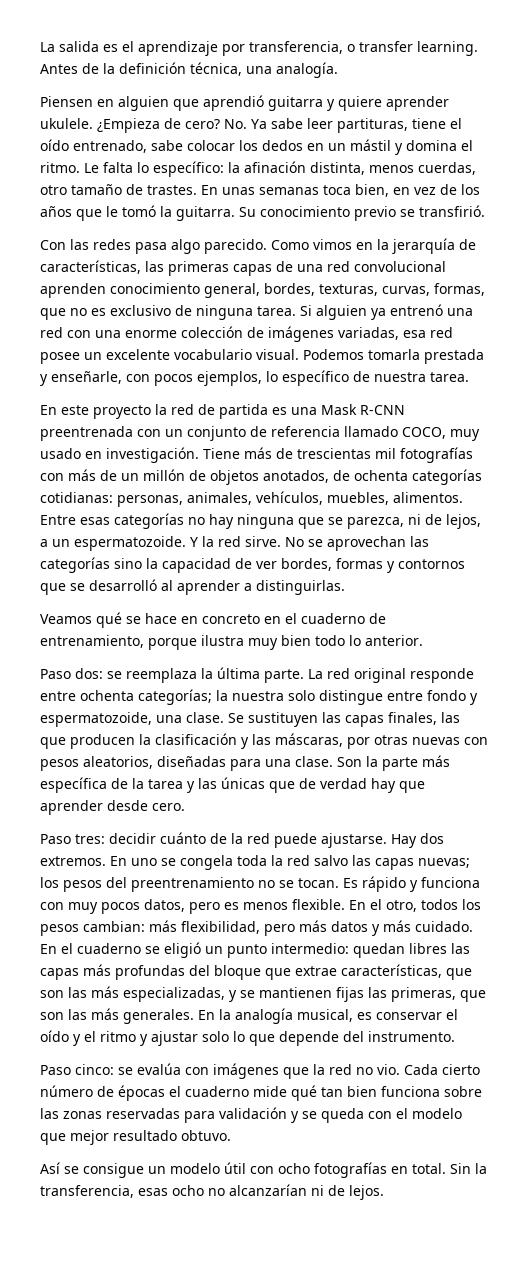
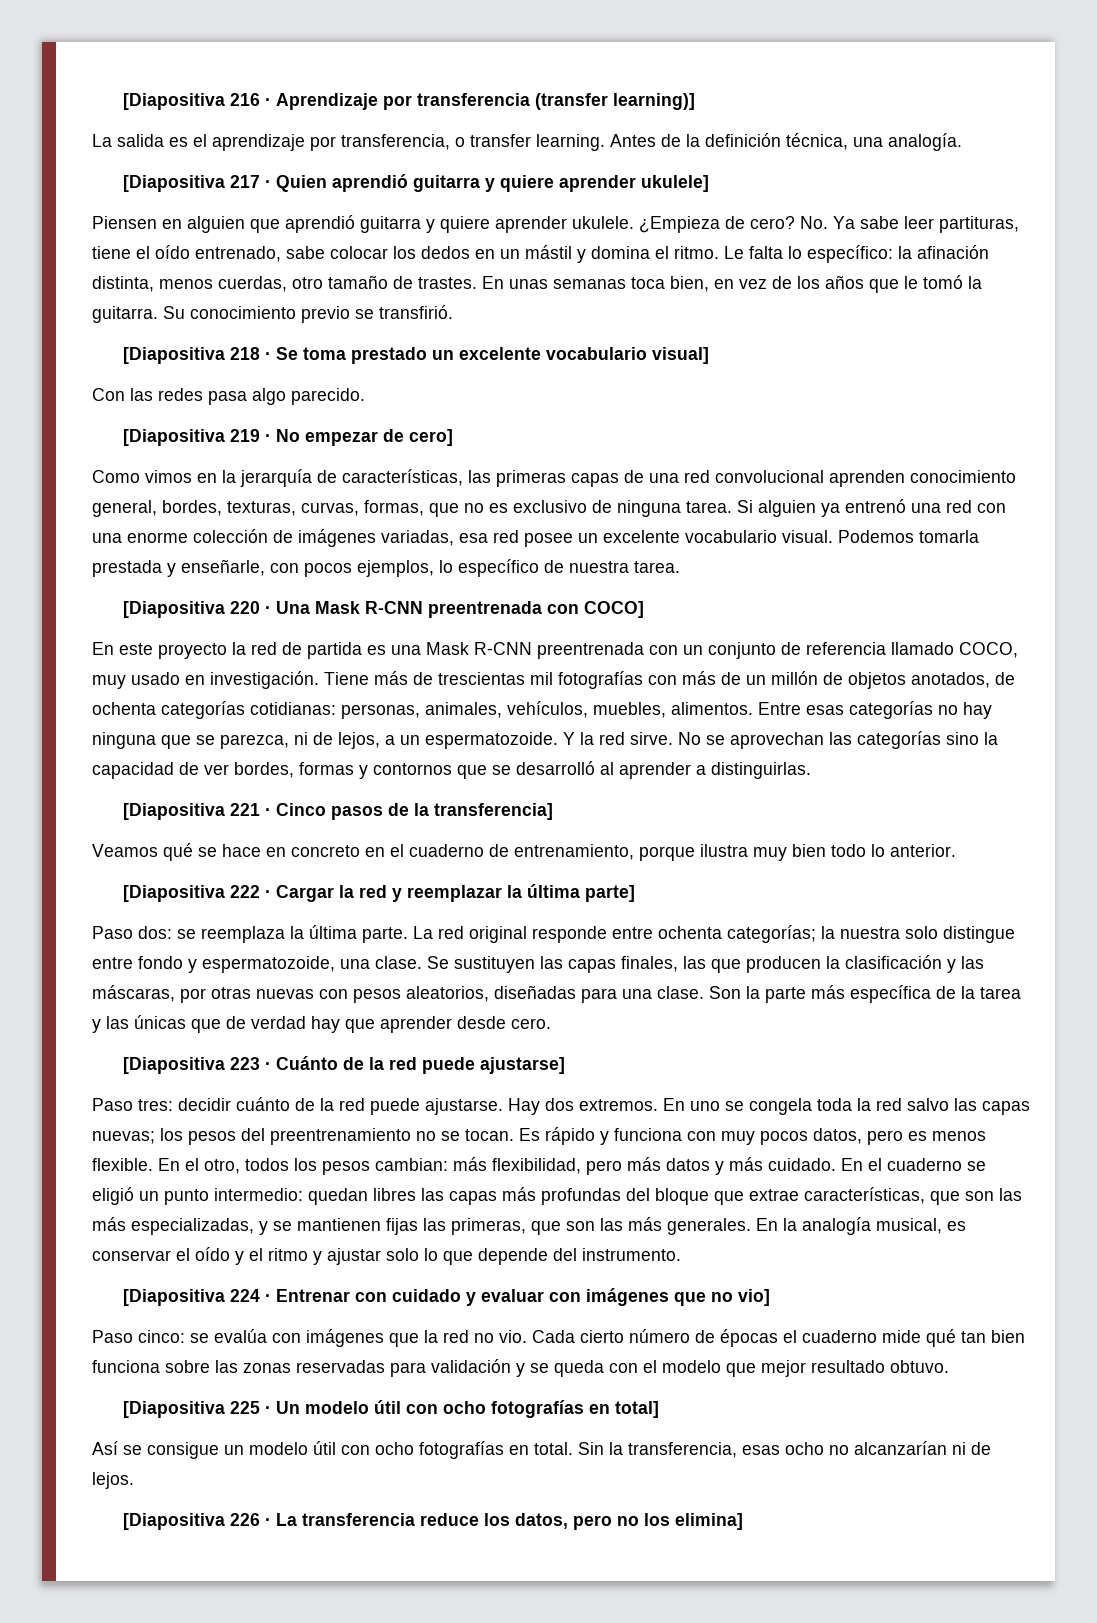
(40, 47) none -> [122,93,695,110] [Diapositiva 216 · Aprendizaje por transferencia (transfer learning)] //
(338, 70) none -> [122,174,709,192] // [Diapositiva 217 · Quien aprendió guitarra y quiere aprender ukulele]
(485, 211) none -> [122,347,709,364] // [Diapositiva 218 · Se toma prestado un excelente vocabulario visual]
(267, 246) none -> [122,429,453,446] // [Diapositiva 219 · No empezar de cero] //
(469, 377) none -> [122,601,644,618] // [Diapositiva 220 · Una Mask R-CNN preentrenada con COCO]
(345, 587) none -> [122,803,553,820] // [Diapositiva 221 · Cinco pasos de la transferencia]
(423, 640) none -> [122,884,635,902] // [Diapositiva 222 · Cargar la red y reemplazar la última parte]
(185, 807) none -> [122,1056,565,1074] // [Diapositiva 223 · Cuánto de la red puede ajustarse]
(455, 1036) none -> [122,1288,770,1306] // [Diapositiva 224 · Entrenar con cuidado y evaluar con imágenes que no vio]
(231, 1135) none -> [122,1400,659,1418] // [Diapositiva 225 · Un modelo útil con ocho fotografías en total]
(384, 1192) none -> [122,1513,743,1530] // [Diapositiva 226 · La transferencia reduce los datos, pero no los elimina]

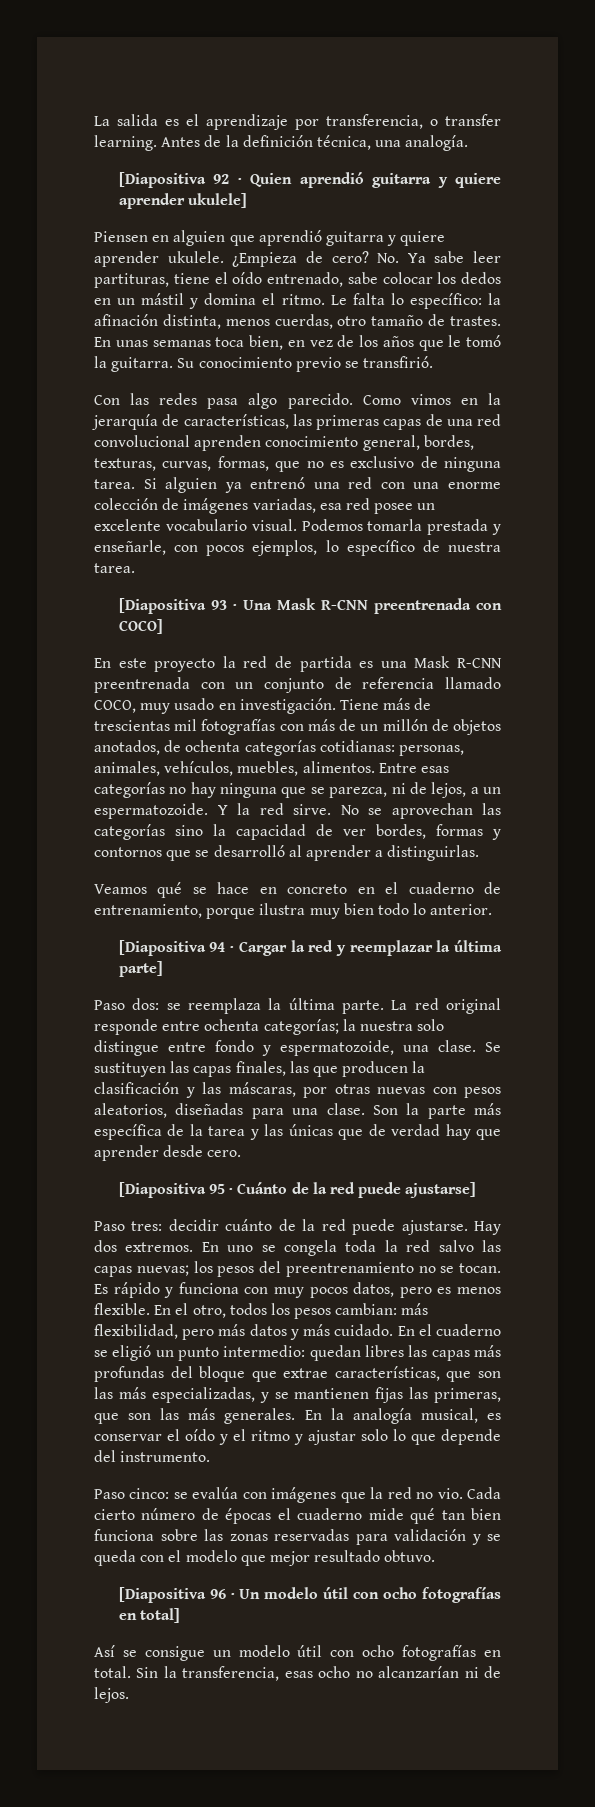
[122,93,695,110] [Diapositiva 216 · Aprendizaje por transferencia (transfer learning)] // -> (94, 121) none
[229,175,260,188] 217 -> [213,174,230,184] 92
[122,347,709,364] // [Diapositiva 218 · Se toma prestado un excelente vocabulario visual] -> (434, 362) none
[122,429,453,446] // [Diapositiva 219 · No empezar de cero] // -> (353, 401) none
[229,601,260,614] 220 -> [210,600,227,610] 93
[122,803,553,820] // [Diapositiva 221 · Cinco pasos de la transferencia] -> (480, 853) none
[229,885,260,898] 222 -> [209,942,226,952] 94
[229,1057,260,1070] 223 -> [208,1184,225,1194] 95
[122,1288,770,1306] // [Diapositiva 224 · Entrenar con cuidado y evaluar con imágenes que no vio] -> (211, 1456) none
[229,1401,260,1414] 225 -> [209,1589,226,1599] 96
[122,1513,743,1530] // [Diapositiva 226 · La transferencia reduce los datos, pero no los elimina] -> (129, 1695) none

